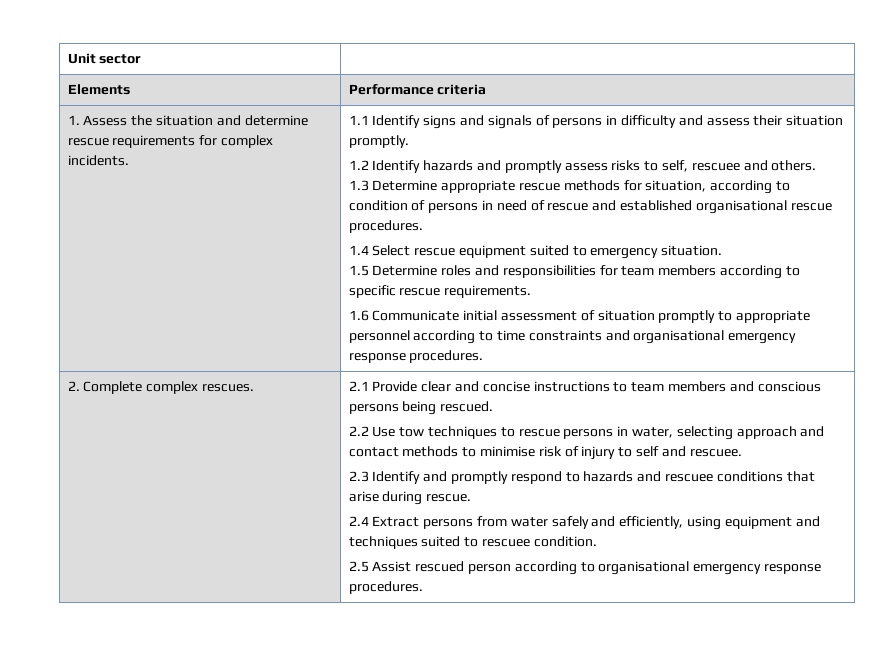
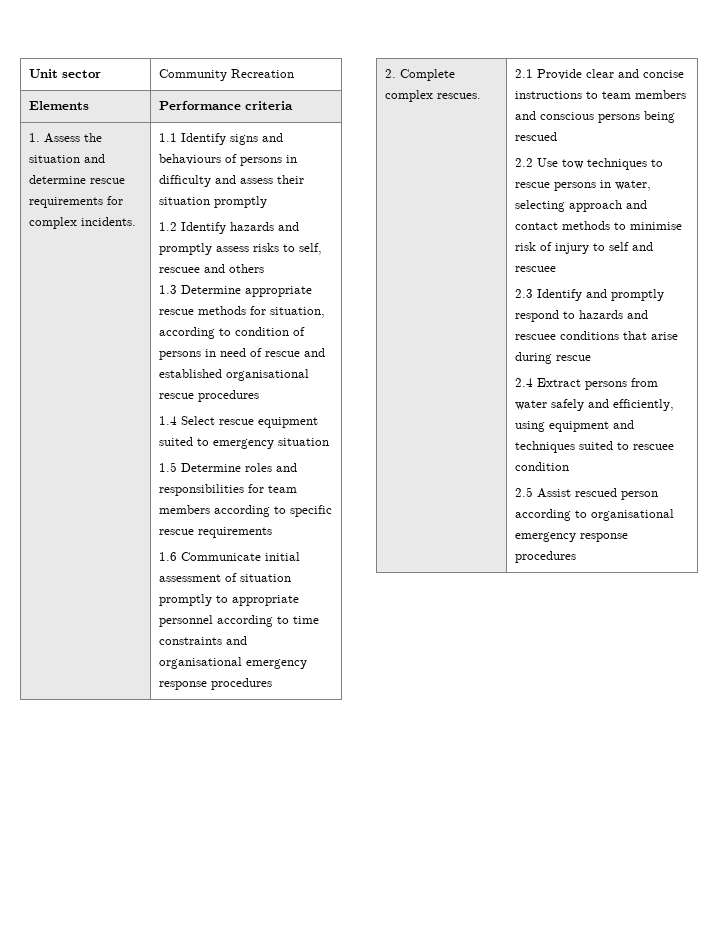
(142, 59) none -> [158,69,294,81] Community Recreation
[487,115,532,129] signals -> [158,154,221,165] behaviours
[348,135,409,148] promptly. -> [213,196,267,208] promptly
[771,160,817,171] others. -> [228,264,264,273] others
[348,220,423,233] procedures. -> [197,390,259,402] procedures
[661,245,723,256] situation. -> [277,438,329,446] situation
[444,285,532,298] requirements. -> [197,527,272,538] requirements
[409,350,484,363] procedures. -> [210,678,272,690] procedures
[440,401,494,412] rescued. -> [514,132,557,141] rescued
[689,449,742,457] rescuee. -> [514,266,556,272] rescuee
[426,494,472,502] rescue. -> [555,355,591,361] rescue
[533,536,597,547] condition. -> [514,462,569,471] condition
[348,581,423,594] procedures. -> [514,551,576,563] procedures

